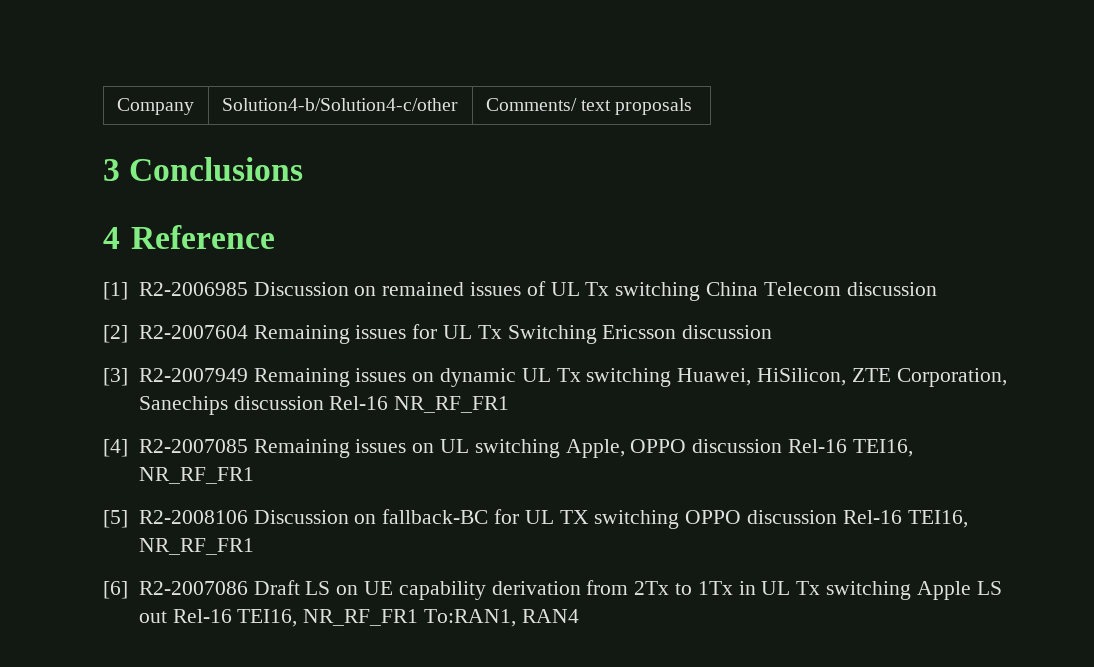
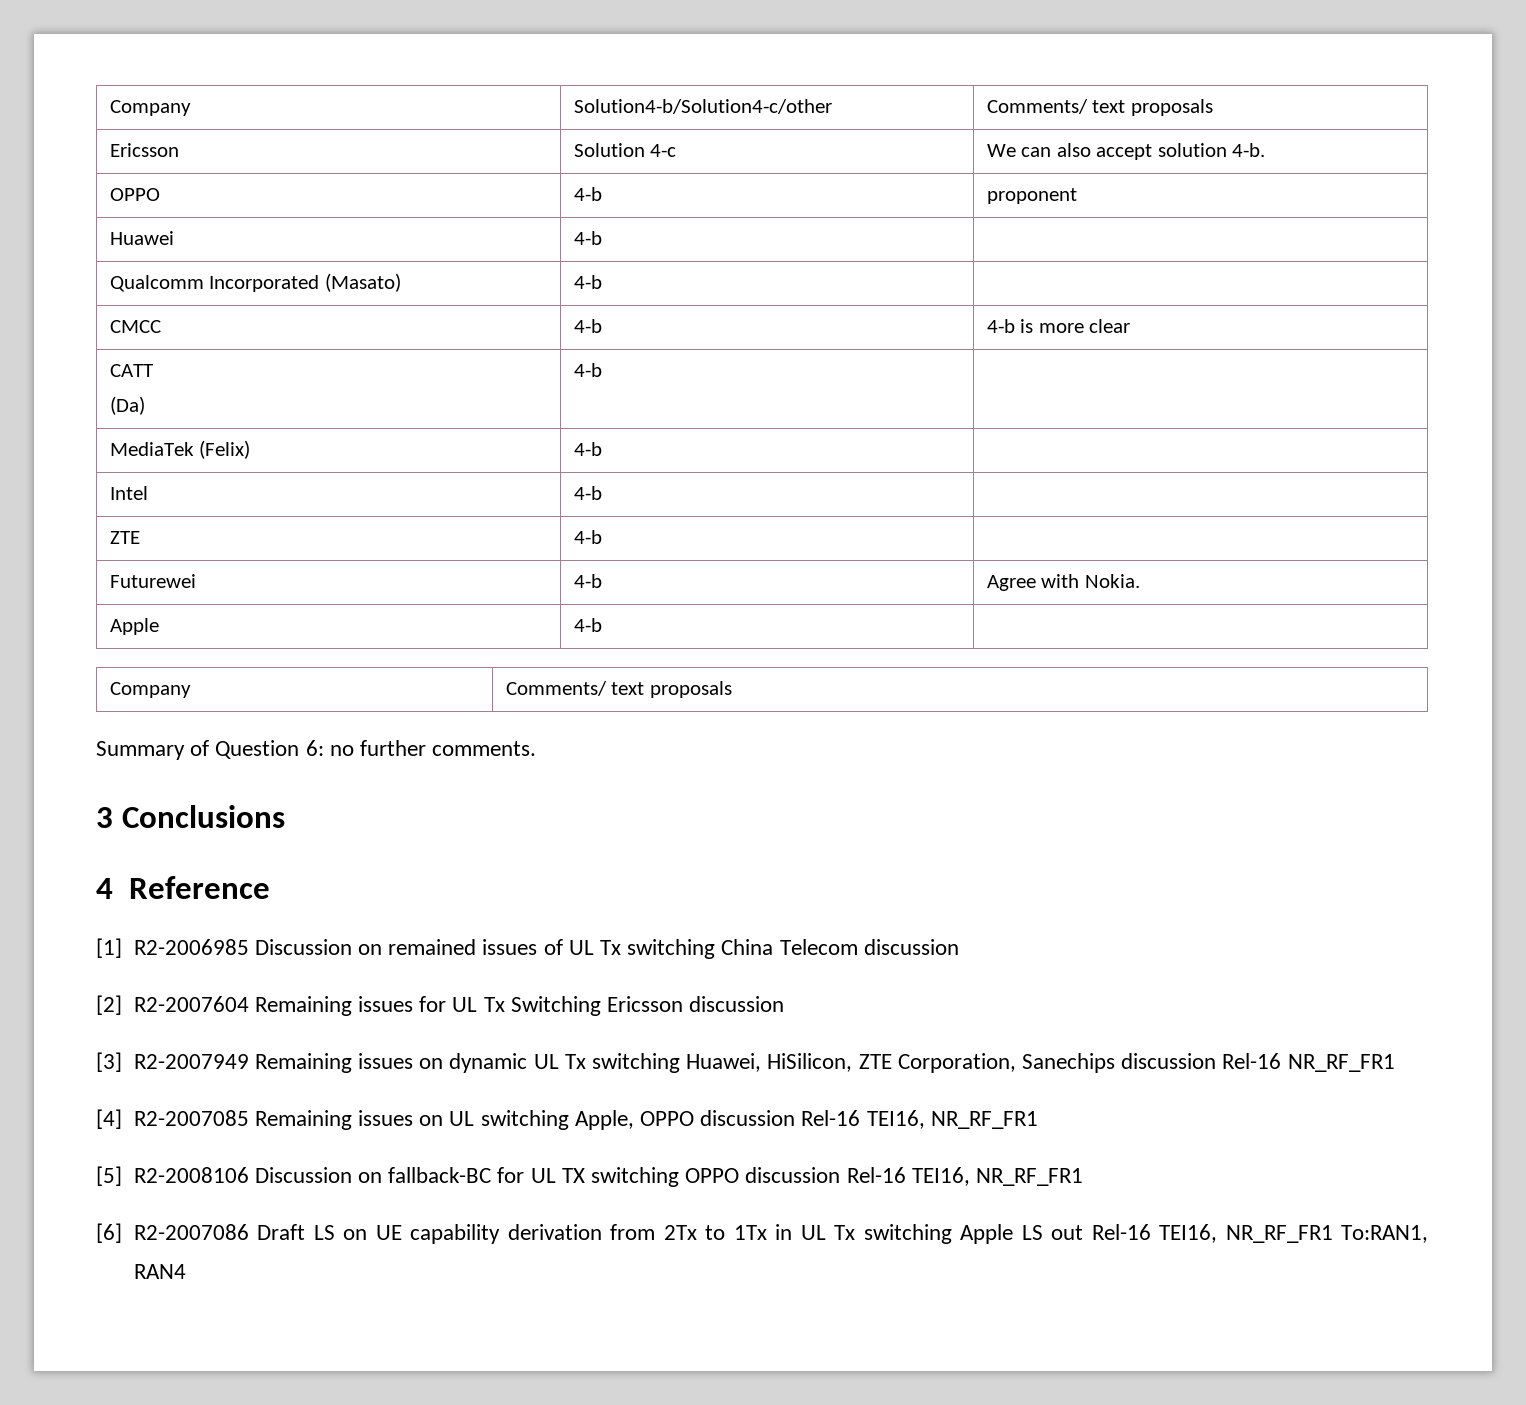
(693, 106) none -> [109,143,179,157] [573,143,677,157] [986,143,1266,160] [109,188,160,201] [573,187,602,201] [986,188,1077,204] [109,231,174,245] [573,231,602,245] [109,273,401,292] [573,275,602,289] [109,320,161,333] [573,319,602,333] [986,319,1131,333] [109,364,153,377] [109,396,145,415] [573,363,602,377] [109,440,251,459] [573,442,602,456] [109,486,148,500] [573,486,602,500] [109,531,140,544] [573,530,602,544] [109,574,196,588] [573,574,602,588] [986,574,1140,591] [109,618,159,635] [573,618,602,632] [109,682,191,698] [505,681,732,698] [96,740,537,760] // Ericsson | Solution 4-c | We can also accept solution 4-b. // OPPO | 4-b | proponent // Huawei | 4-b | // Qualcomm Incorporated (Masato) | 4-b | // CMCC | 4-b | 4-b is more clear // CATT // (Da) | 4-b | // MediaTek (Felix) | 4-b | // Intel | 4-b | // ZTE | 4-b | // Futurewei | 4-b | Agree with Nokia. // Apple | 4-b | // Company | Comments/ text proposals // Summary of Question 6: no further comments.

